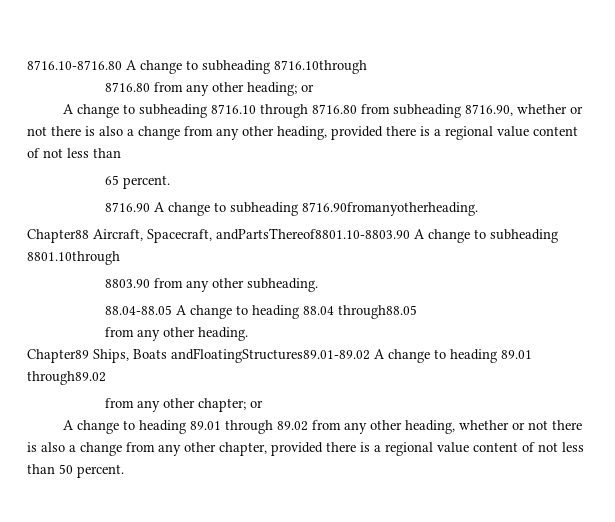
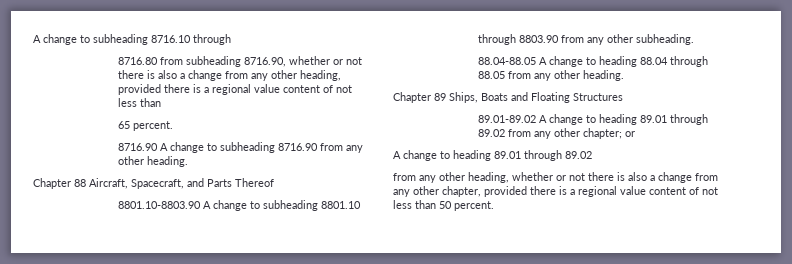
[27,60,367,74] [105,82,315,96] 8716.10-8716.80 A change to subheading 8716.10through // 8716.80 from any other heading; or // -> (33, 39) none
(308, 111) none -> (231, 39) //
[302,202,479,216] [27,228,558,243] [27,251,120,265] 8716.90fromanyotherheading. // Chapter88 Aircraft, Spacecraft, andPartsThereof8801.10-8803.90 A change to subheading 8801.10through // -> [278,143,364,153] [118,156,189,167] [33,178,274,189] [118,200,362,211] [478,34,517,45] 8716.90 from any other heading. // Chapter 88 Aircraft, Spacecraft, and Parts Thereof // 8801.10-8803.90 A change to subheading 8801.10 through
[338,305,418,319] [105,327,249,341] [27,348,532,363] [27,371,106,385] through88.05 // from any other heading. // Chapter89 Ships, Boats andFloatingStructures89.01-89.02 A change to heading 89.01 through89.02 // -> [670,56,709,67] [478,70,625,81] [393,92,623,103] [478,114,709,125] [478,129,506,137] through 88.05 from any other heading. // Chapter 89 Ships, Boats and Floating Structures // 89.01-89.02 A change to heading 89.01 through 89.02
(308, 426) none -> (592, 155) //

